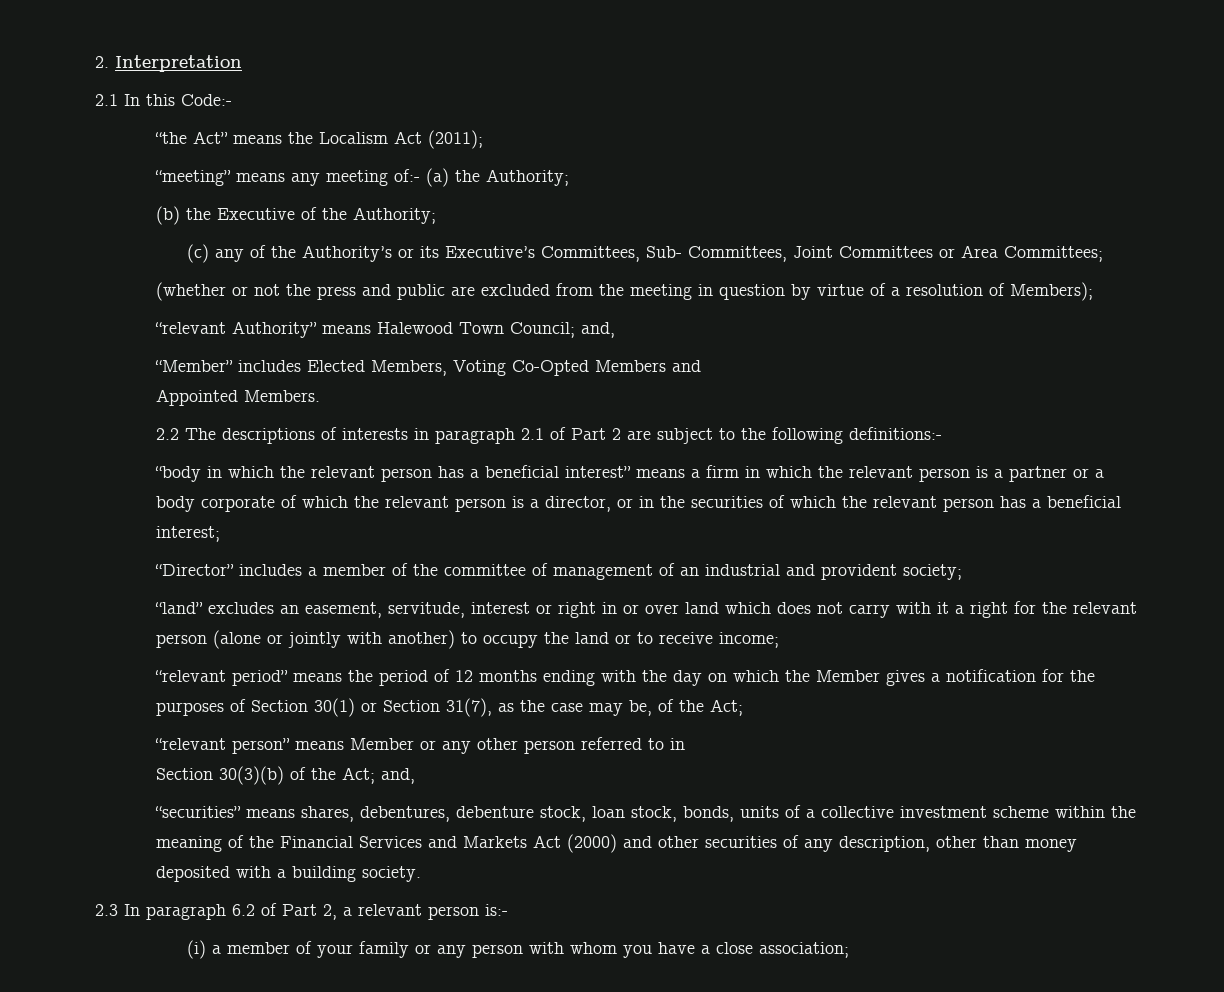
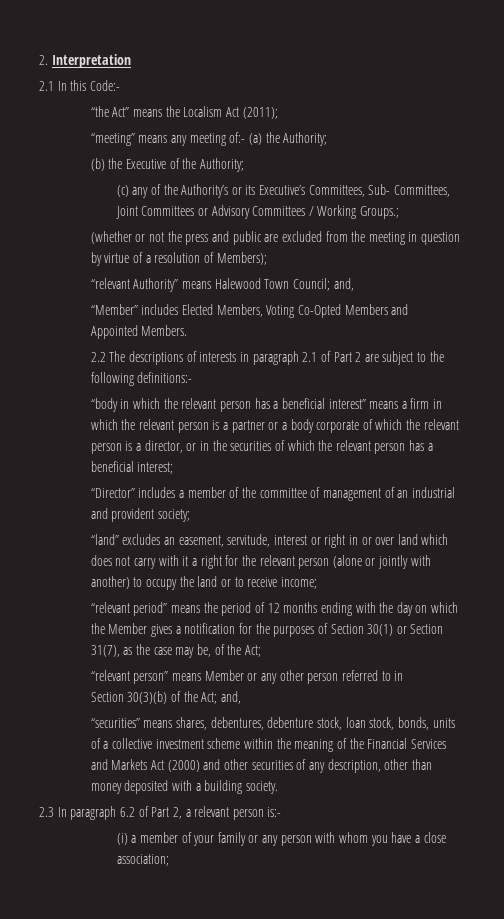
[960,245,1103,262] Area Committees; -> [211,205,400,219] Advisory Committees / Working Groups.;

